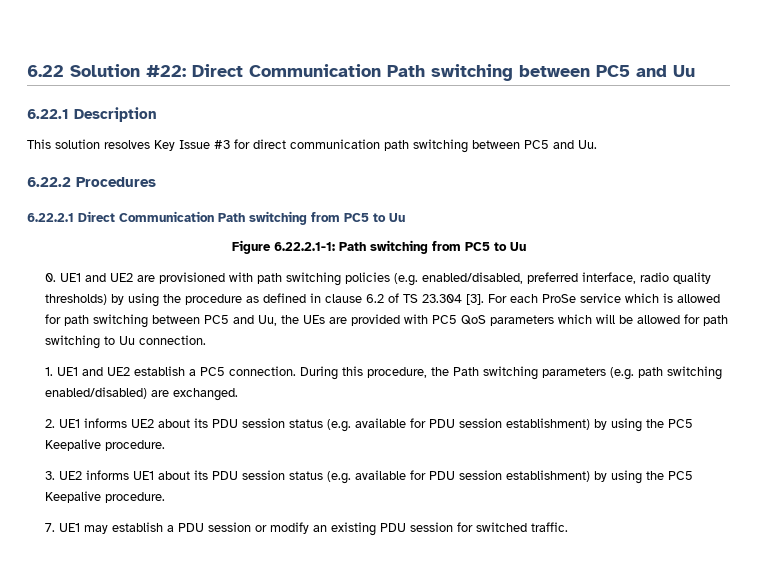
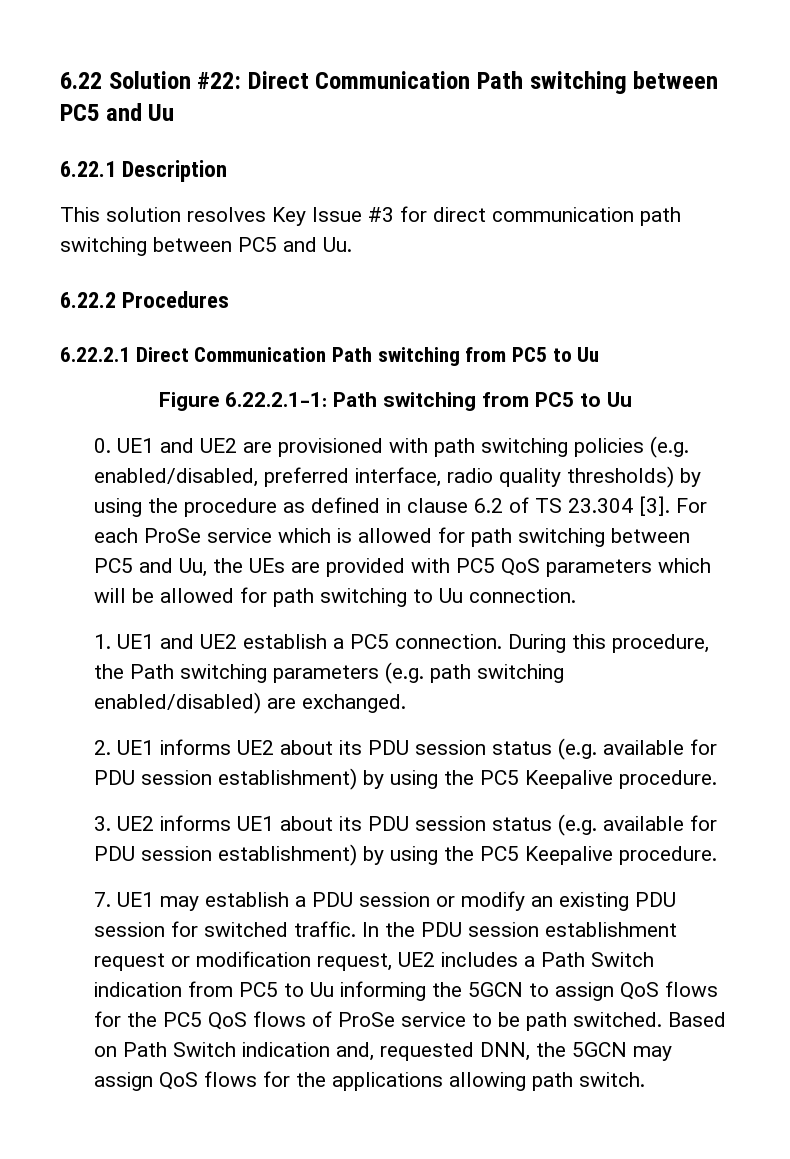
(568, 527) none -> [361,922,677,937] [93,951,654,971] [93,981,718,1001] [93,1011,726,1031] [93,1042,672,1061] [93,1071,645,1091] In the PDU session establishment request or modification request, UE2 includes a Path Switch indication from PC5 to Uu informing the 5GCN to assign QoS flows for the PC5 QoS flows of ProSe service to be path switched. Based on Path Switch indication and, requested DNN, the 5GCN may assign QoS flows for the applications allowing path switch.

